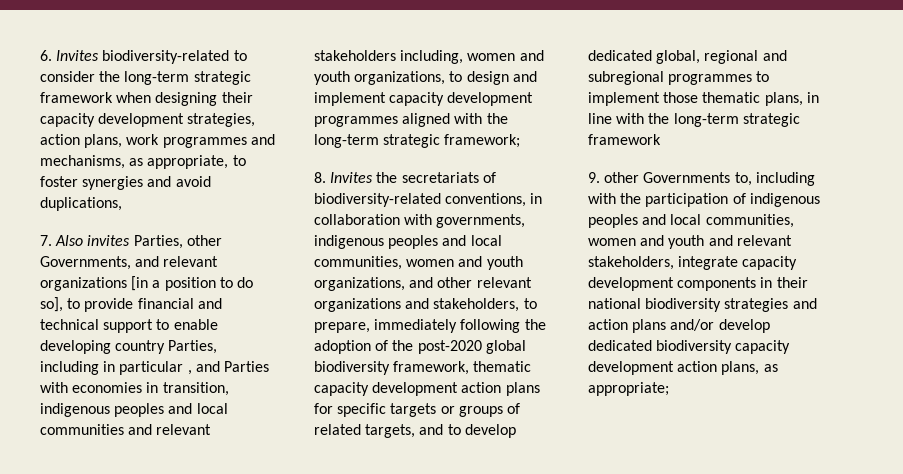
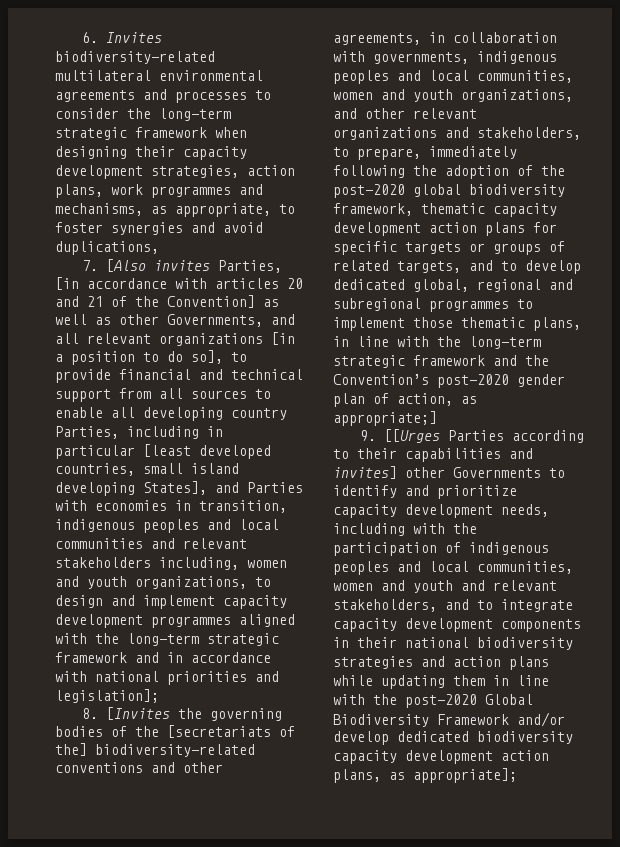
(230, 57) none -> [55,70,263,81] [55,89,247,103] multilateral environmental agreements and processes
[55,235,84,246] Also -> [105,259,146,272] [Also
(183, 242) none -> [55,277,303,290] [55,295,279,308] [55,314,111,325] [in accordance with articles 20 and 21 of the Convention] as well as
(160, 261) none -> [55,333,79,344] all
(154, 326) none -> [119,388,247,399] from all sources
(218, 324) none -> [111,407,135,418] all
[187,370,192,375] , -> [143,444,271,459] [55,463,239,476] [55,481,207,496] [least developed countries, small island developing States],
[444,134,521,148] [314,172,496,183] [314,193,527,207] framework; // 8. Invites the secretariats of biodiversity-related conventions, -> [55,652,271,663] [55,671,279,685] [55,689,159,703] [81,707,282,721] [55,725,295,738] [55,743,255,757] [55,762,223,773] [333,33,421,45] framework and in accordance with national priorities and legislation]; // 8. [Invites the governing bodies of the [secretariats of the] biodiversity-related conventions and other agreements,
[588,172,752,186] // 9. other Governments to, -> [493,355,549,366] [333,374,565,388] [333,393,477,407] [333,411,437,426] [359,429,584,443] [333,448,533,462] [333,466,565,479] [333,485,517,499] [333,504,549,518] and the Convention’s post-2020 gender plan of action, as appropriate;] // 9. [[Urges Parties according to their capabilities and invites] other Governments to identify and prioritize capacity development needs,
(674, 263) none -> [445,599,493,610] and to
(667, 326) none -> [333,675,549,689] [333,694,533,708] [333,714,509,727] while updating them in line with the post-2020 Global Biodiversity Framework
[588,382,669,396] appropriate; -> [413,768,517,783] appropriate];

